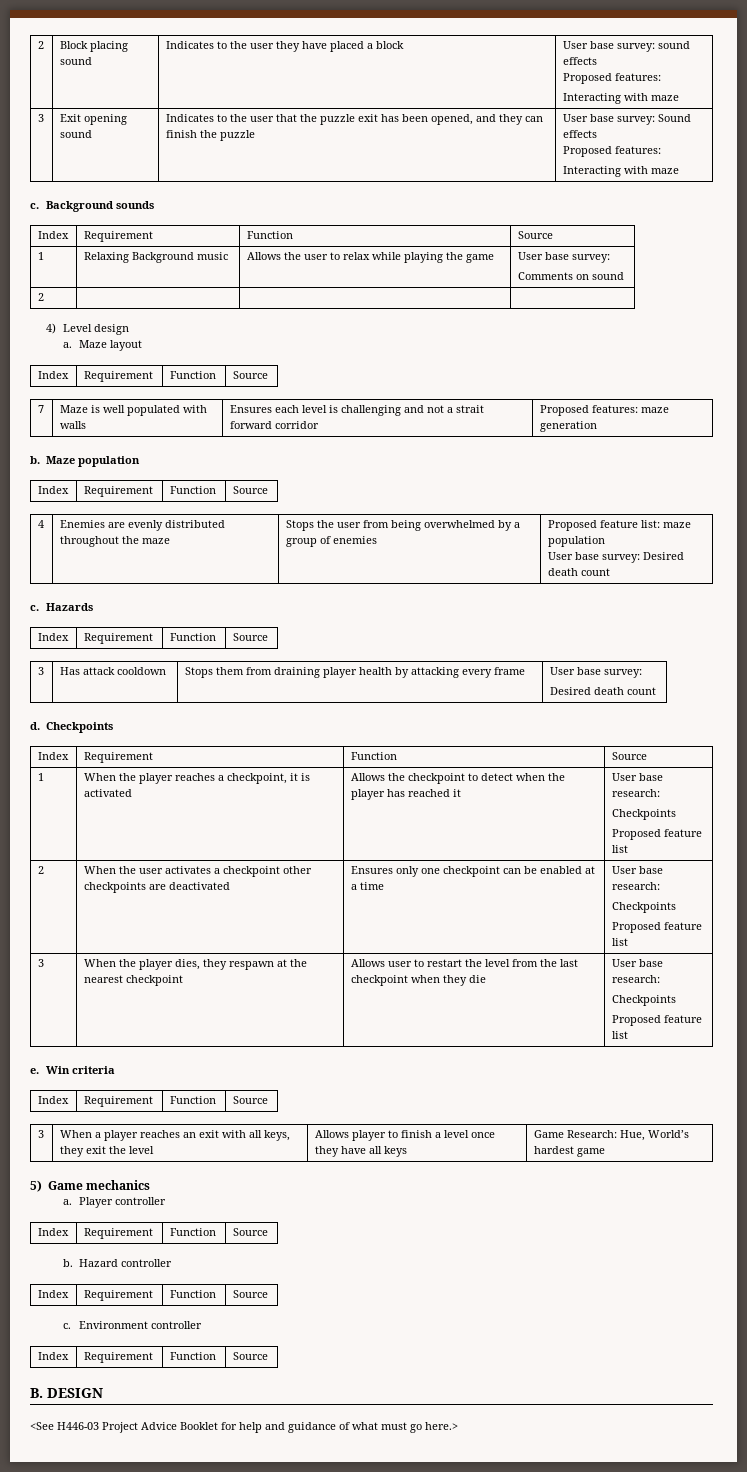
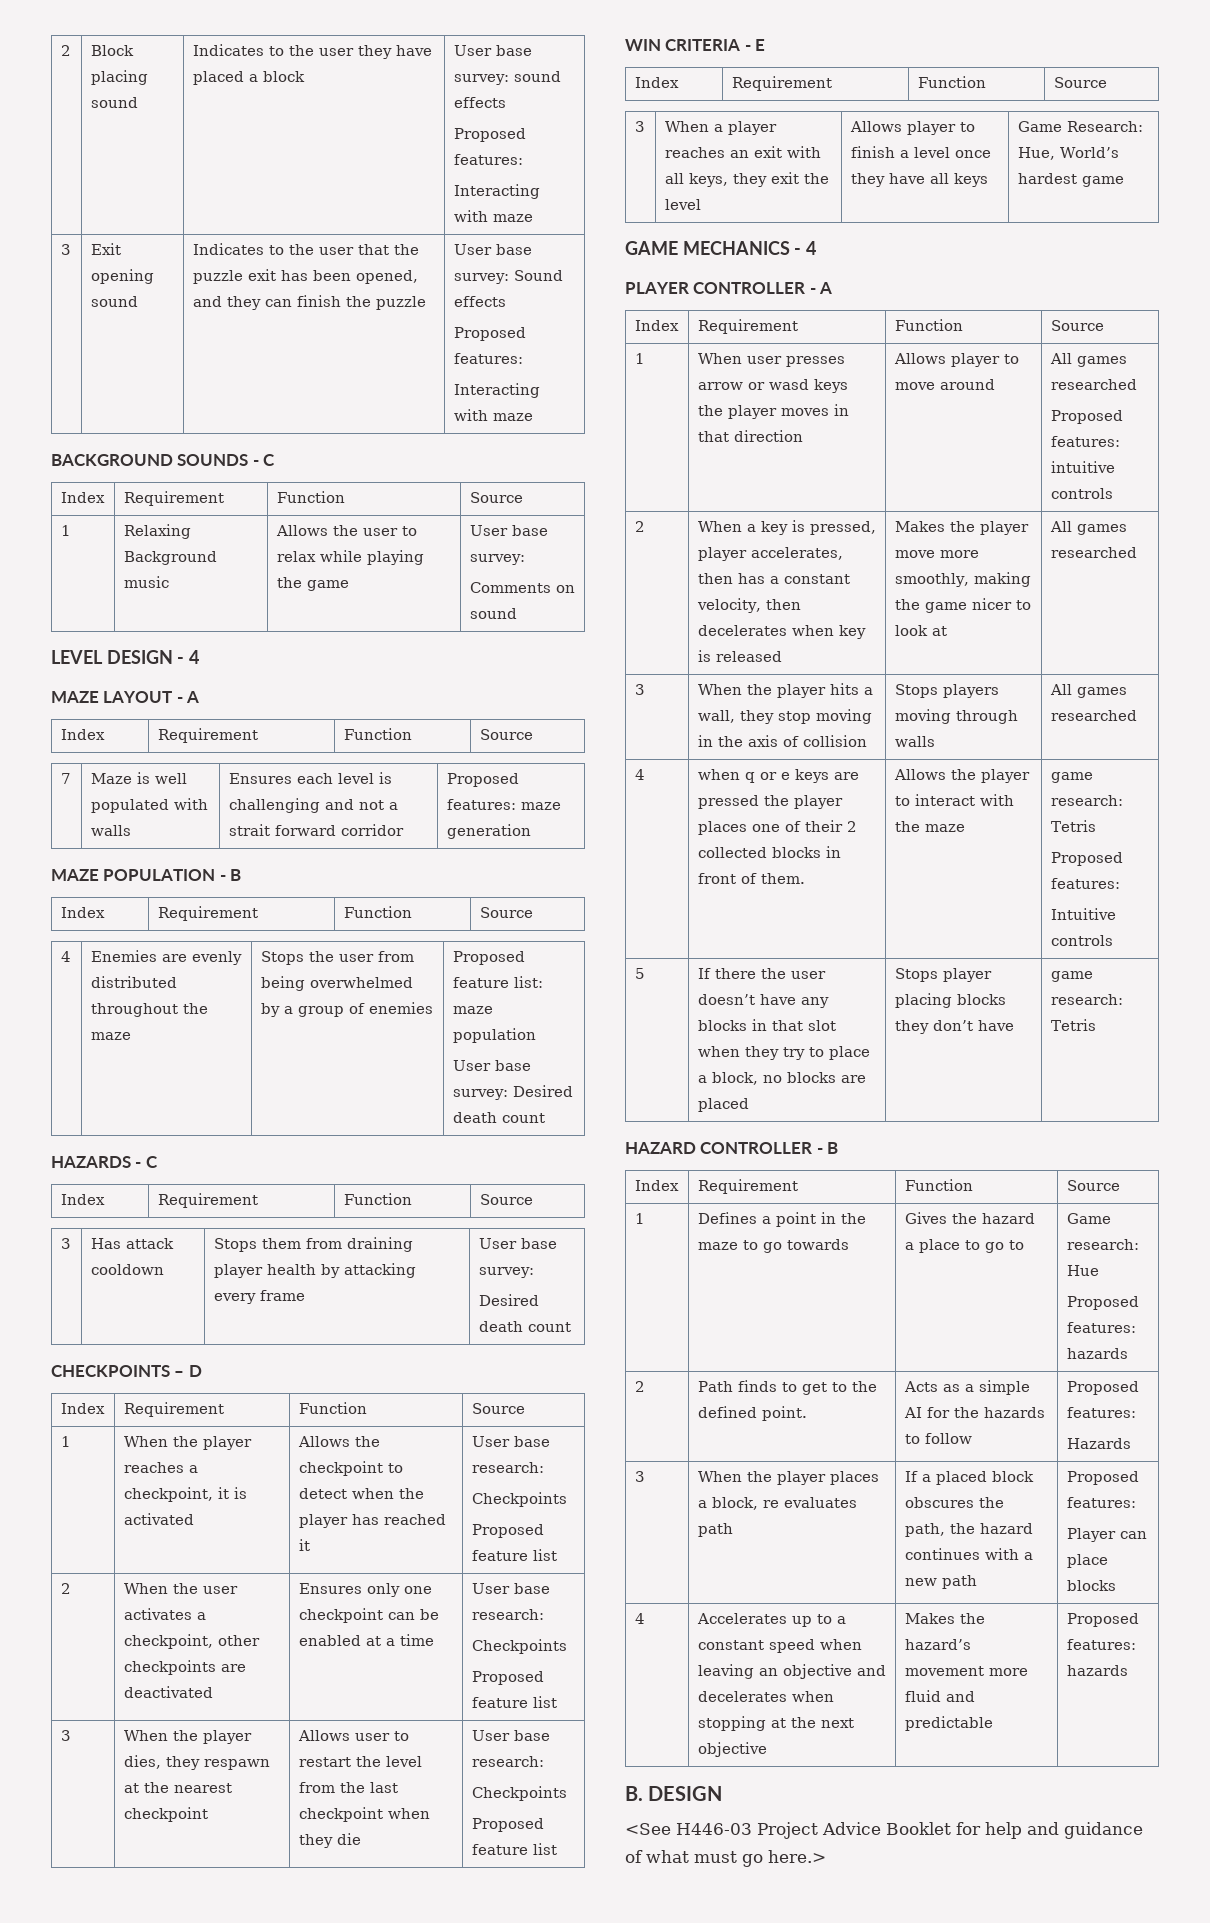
[30,201,155,212] c. Background sounds -> [51,454,276,466] BACKGROUND SOUNDS - C
[37,293,44,301] [46,323,129,335] [62,340,142,351] // 2 | | | // 4) Level design // a. Maze layout -> [51,650,200,664] [51,691,200,703] // LEVEL DESIGN - 4 // MAZE LAYOUT - A
[30,456,141,467] b. Maze population -> [51,869,242,881] MAZE POPULATION - B
[30,603,94,611] c. Hazards -> [51,1156,158,1168] HAZARDS - C
[30,722,114,733] d. Checkpoints -> [51,1365,202,1377] CHECKPOINTS – D
[222,866,280,877] checkpoint -> [123,1634,213,1649] checkpoint,
[30,1066,116,1074] e. Win criteria -> [625,39,766,51] WIN CRITERIA - E
[30,1180,150,1192] [62,1197,166,1208] [37,1228,69,1236] [83,1228,153,1239] [169,1228,216,1236] [232,1228,268,1236] [62,1259,172,1267] [37,1290,69,1298] [83,1290,153,1301] [169,1290,216,1298] [232,1290,268,1298] [62,1321,202,1329] [37,1352,69,1360] [83,1352,153,1363] [169,1352,216,1360] [232,1352,268,1360] 5) Game mechanics // a. Player controller // Index | Requirement | Function | Source // b. Hazard controller // Index | Requirement | Function | Source // c. Environment controller // Index | Requirement | Function | Source -> [625,241,817,255] [625,282,833,294] [634,320,679,331] [697,319,798,334] [894,319,963,331] [1050,320,1104,331] [634,353,645,364] [697,353,845,367] [697,379,848,393] [697,404,849,419] [697,430,803,442] [893,353,1019,367] [894,379,995,390] [1049,353,1127,367] [1050,379,1137,390] [1050,410,1123,424] [1050,436,1120,447] [1050,461,1115,473] [1050,488,1113,499] [634,521,645,532] [697,520,876,535] [697,547,843,561] [697,573,850,584] [696,598,801,613] [697,625,866,639] [697,650,782,662] [894,521,1029,535] [894,550,979,558] [894,572,1031,587] [894,598,1031,613] [894,625,947,636] [1049,521,1127,535] [1050,547,1137,558] [634,684,645,695] [697,683,873,698] [697,709,872,724] [697,735,867,747] [894,684,999,698] [894,709,1018,724] [894,736,935,747] [1049,684,1127,698] [1050,710,1137,721] [634,769,645,780] [697,769,859,783] [697,795,843,809] [697,820,857,835] [697,846,841,858] [697,873,805,884] [893,769,1030,783] [894,794,1014,806] [894,821,965,832] [1050,772,1093,783] [1050,795,1123,806] [1050,820,1096,832] [1050,852,1123,866] [1050,878,1120,889] [1050,908,1116,920] [1050,935,1113,946] [634,968,645,979] [697,968,826,979] [697,994,829,1008] [697,1019,836,1031] [697,1046,870,1060] [697,1072,866,1085] [697,1098,749,1112] [894,968,992,982] [894,993,1006,1008] [894,1020,1014,1034] [1050,971,1093,982] [1050,994,1123,1005] [1050,1019,1096,1031] [625,1142,839,1154] [634,1180,679,1191] [697,1179,798,1194] [904,1179,973,1191] [1066,1180,1120,1191] [634,1213,645,1224] [697,1212,866,1227] [697,1239,849,1253] [904,1212,1035,1224] [904,1239,1024,1253] [1066,1213,1111,1224] [1066,1239,1139,1250] [1066,1265,1099,1276] [1066,1296,1139,1310] [1066,1322,1136,1333] [1066,1348,1128,1359] [634,1381,645,1392] [697,1380,877,1395] [697,1406,807,1421] [903,1380,1030,1395] [903,1407,1045,1418] [904,1433,972,1444] [1066,1381,1139,1395] [1066,1407,1136,1418] [1066,1438,1131,1449] [634,1471,645,1482] [697,1471,879,1485] [697,1497,857,1510] [697,1523,733,1537] [904,1471,1034,1485] [904,1497,1004,1508] [904,1523,1033,1537] [904,1548,1033,1560] [904,1575,977,1589] [1066,1471,1139,1485] [1066,1497,1136,1508] [1066,1528,1147,1542] [1066,1554,1108,1568] [1066,1580,1116,1591] [634,1613,645,1624] [696,1613,846,1627] [697,1639,862,1653] [697,1664,886,1679] [697,1691,834,1702] [697,1716,854,1731] [697,1742,767,1757] [904,1613,985,1624] [904,1639,971,1650] [904,1666,1028,1676] [904,1690,975,1702] [904,1716,993,1731] [1066,1613,1139,1627] [1066,1639,1136,1650] [1066,1665,1128,1676] GAME MECHANICS - 4 // PLAYER CONTROLLER - A // Index | Requirement | Function | Source // 1 | When user presses arrow or wasd keys the player moves in that direction | Allows player to move around | All games researched // Proposed features: intuitive controls // 2 | When a key is pressed, player accelerates, then has a constant velocity, then decelerates when key is released | Makes the player move more smoothly, making the game nicer to look at | All games researched // 3 | When the player hits a wall, they stop moving in the axis of collision | Stops players moving through walls | All games researched // 4 | when q or e keys are pressed the player places one of their 2 collected blocks in front of them. | Allows the player to interact with the maze | game research: Tetris // Proposed features: // Intuitive controls // 5 | If there the user doesn’t have any blocks in that slot when they try to place a block, no blocks are placed | Stops player placing blocks they don’t have | game research: Tetris // HAZARD CONTROLLER - B // Index | Requirement | Function | Source // 1 | Defines a point in the maze to go towards | Gives the hazard a place to go to | Game research: Hue // Proposed features: hazards // 2 | Path finds to get to the defined point. | Acts as a simple AI for the hazards to follow | Proposed features: // Hazards // 3 | When the player places a block, re evaluates path | If a placed block obscures the path, the hazard continues with a new path | Proposed features: // Player can place blocks // 4 | Accelerates up to a constant speed when leaving an objective and decelerates when stopping at the next objective | Makes the hazard’s movement more fluid and predictable | Proposed features: hazards

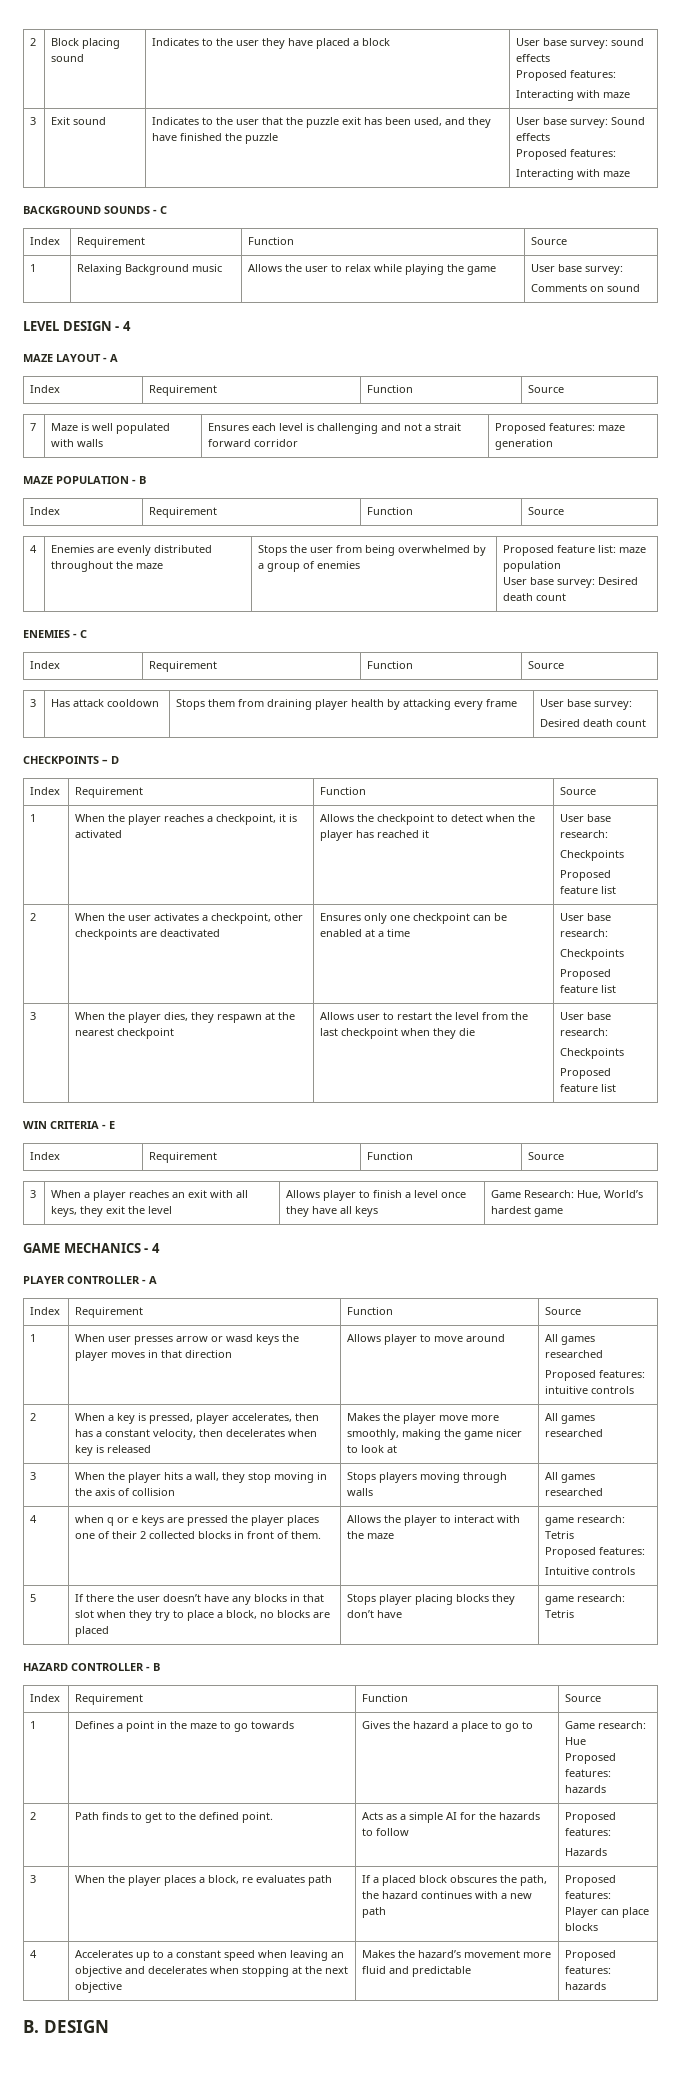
[90,269,154,284] opening -> (71, 121) none
[355,270,418,284] opened, -> [414,117,443,126] used,
[264,295,341,307] can finish -> [152,133,223,141] have finished
[51,1156,131,1168] HAZARDS -> [23,630,70,638] ENEMIES
[625,1822,1143,1839] [625,1850,826,1867] // <See H446-03 Project Advice Booklet for help and guidance of what must go here.> -> (109, 2026) none

